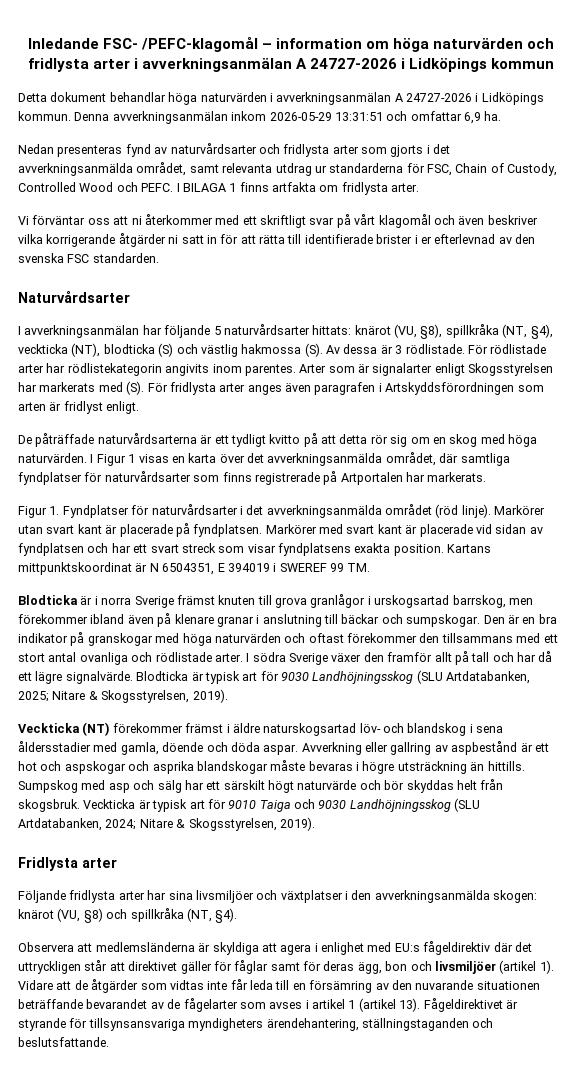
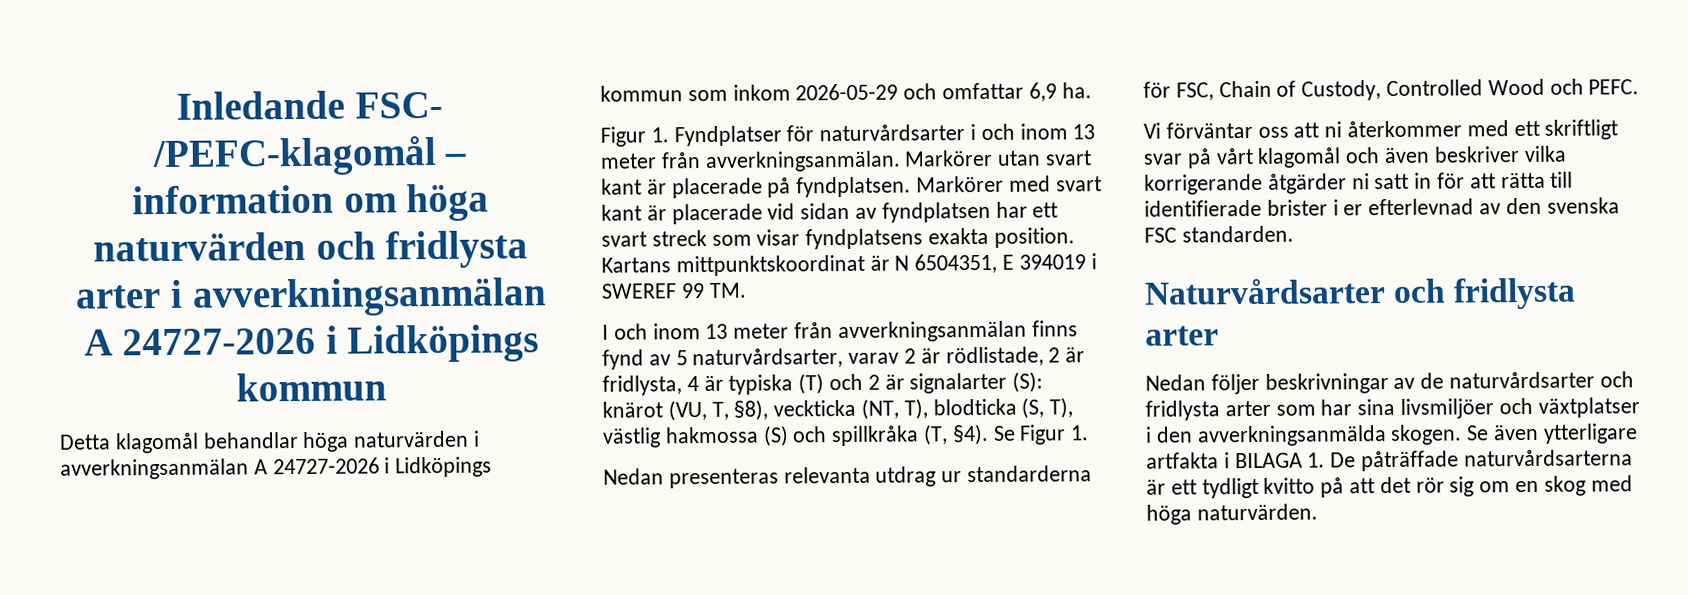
[50,92,107,102] dokument -> [114,432,199,454] klagomål
[18,111,228,124] kommun. Denna avverkningsanmälan -> [600,85,728,102] kommun som
[334,112,383,121] 13:31:51 -> (899, 92) none
[18,143,451,157] [18,162,219,176] Nedan presenteras fynd av naturvårdsarter och fridlysta arter som gjorts i det avverkningsanmälda området, samt -> [600,123,1096,147] [600,149,1093,173] [601,175,1102,199] [601,201,1059,225] [601,227,1075,250] [601,253,1097,277] [601,282,746,299] [602,320,1078,343] [602,346,1086,370] [602,371,1044,396] [602,397,1074,422] [602,423,1090,448] [603,468,779,489] Figur 1. Fyndplatser för naturvårdsarter i och inom 13 meter från avverkningsanmälan. Markörer utan svart kant är placerade på fyndplatsen. Markörer med svart kant är placerade vid sidan av fyndplatsen har ett svart streck som visar fyndplatsens exakta position. Kartans mittpunktskoordinat är N 6504351, E 394019 i SWEREF 99 TM. // I och inom 13 meter från avverkningsanmälan finns fynd av 5 naturvårdsarter, varav 2 är rödlistade, 2 är fridlysta, 4 är typiska (T) och 2 är signalarter (S): knärot (VU, T, §8), veckticka (NT, T), blodticka (S, T), västlig hakmossa (S) och spillkråka (T, §4). Se Figur 1. // Nedan presenteras
[176,182,420,195] I BILAGA 1 finns artfakta om fridlysta arter. -> (1640, 87) none
[18,324,553,339] [18,343,547,357] [18,363,554,376] [18,381,544,395] [18,401,140,414] // I avverkningsanmälan har följande 5 naturvårdsarter hittats: knärot (VU, §8), spillkråka (NT, §4), veckticka (NT), blodticka (S) och västlig hakmossa (S). Av dessa är 3 rödlistade. För rödlistade arter har rödlistekategorin angivits inom parentes. Arter som är signalarter enligt Skogsstyrelsen har markerats med (S). För fridlysta arter anges även paragrafen i Artskyddsförordningen som arten är fridlyst enligt. // -> [1393,277,1577,310] [1145,325,1219,346] [1145,371,1634,395] [1145,397,1640,421] [1145,423,1638,447] [1146,452,1326,469] och fridlysta arter // Nedan följer beskrivningar av de naturvårdsarter och fridlysta arter som har sina livsmiljöer och växtplatser i den avverkningsanmälda skogen. Se även ytterligare artfakta i BILAGA 1.
[339,434,368,444] detta -> [1379,476,1411,494] det
[90,452,510,466] [18,471,487,485] [18,504,546,518] [18,523,543,537] [18,543,492,556] [18,562,371,575] [18,594,533,608] [18,613,557,627] [18,632,558,646] [18,651,553,665] [18,670,531,684] [18,689,228,703] [18,722,504,736] [18,741,549,755] [18,760,525,774] [18,779,504,793] [18,798,481,812] [18,817,315,831] [18,857,117,871] [18,890,538,903] [18,908,238,923] [18,941,532,955] [18,960,554,974] [18,979,540,993] [18,998,518,1012] [18,1018,494,1031] [18,1037,109,1047] I Figur 1 visas en karta över det avverkningsanmälda området, där samtliga fyndplatser för naturvårdsarter som finns registrerade på Artportalen har markerats. // Figur 1. Fyndplatser för naturvårdsarter i det avverkningsanmälda området (röd linje). Markörer utan svart kant är placerade på fyndplatsen. Markörer med svart kant är placerade vid sidan av fyndplatsen och har ett svart streck som visar fyndplatsens exakta position. Kartans mittpunktskoordinat är N 6504351, E 394019 i SWEREF 99 TM. // Blodticka är i norra Sverige främst knuten till grova granlågor i urskogsartad barrskog, men förekommer ibland även på klenare granar i anslutning till bäckar och sumpskogar. Den är en bra indikator på granskogar med höga naturvärden och oftast förekommer den tillsammans med ett stort antal ovanliga och rödlistade arter. I södra Sverige växer den framför allt på tall och har då ett lägre signalvärde. Blodticka är typisk art för 9030 Landhöjningsskog (SLU Artdatabanken, 2025; Nitare & Skogsstyrelsen, 2019). // Veckticka (NT) förekommer främst i äldre naturskogsartad löv- och blandskog i sena åldersstadier med gamla, döende och döda aspar. Avverkning eller gallring av aspbestånd är ett hot och aspskogar och asprika blandskogar måste bevaras i högre utsträckning än hittills. Sumpskog med asp och sälg har ett särskilt högt naturvärde och bör skyddas helt från skogsbruk. Veckticka är typisk art för 9010 Taiga och 9030 Landhöjningsskog (SLU Artdatabanken, 2024; Nitare & Skogsstyrelsen, 2019). // Fridlysta arter // Följande fridlysta arter har sina livsmiljöer och växtplatser i den avverkningsanmälda skogen: knärot (VU, §8) och spillkråka (NT, §4). // Observera att medlemsländerna är skyldiga att agera i enlighet med EU:s fågeldirektiv där det uttryckligen står att direktivet gäller för fåglar samt för deras ägg, bon och livsmiljöer (artikel 1). Vidare att de åtgärder som vidtas inte får leda till en försämring av den nuvarande situationen beträffande bevarandet av de fågelarter som avses i artikel 1 (artikel 13). Fågeldirektivet är styrande för tillsynsansvariga myndigheters ärendehantering, ställningstaganden och beslutsfattande. -> (1318, 512) none

